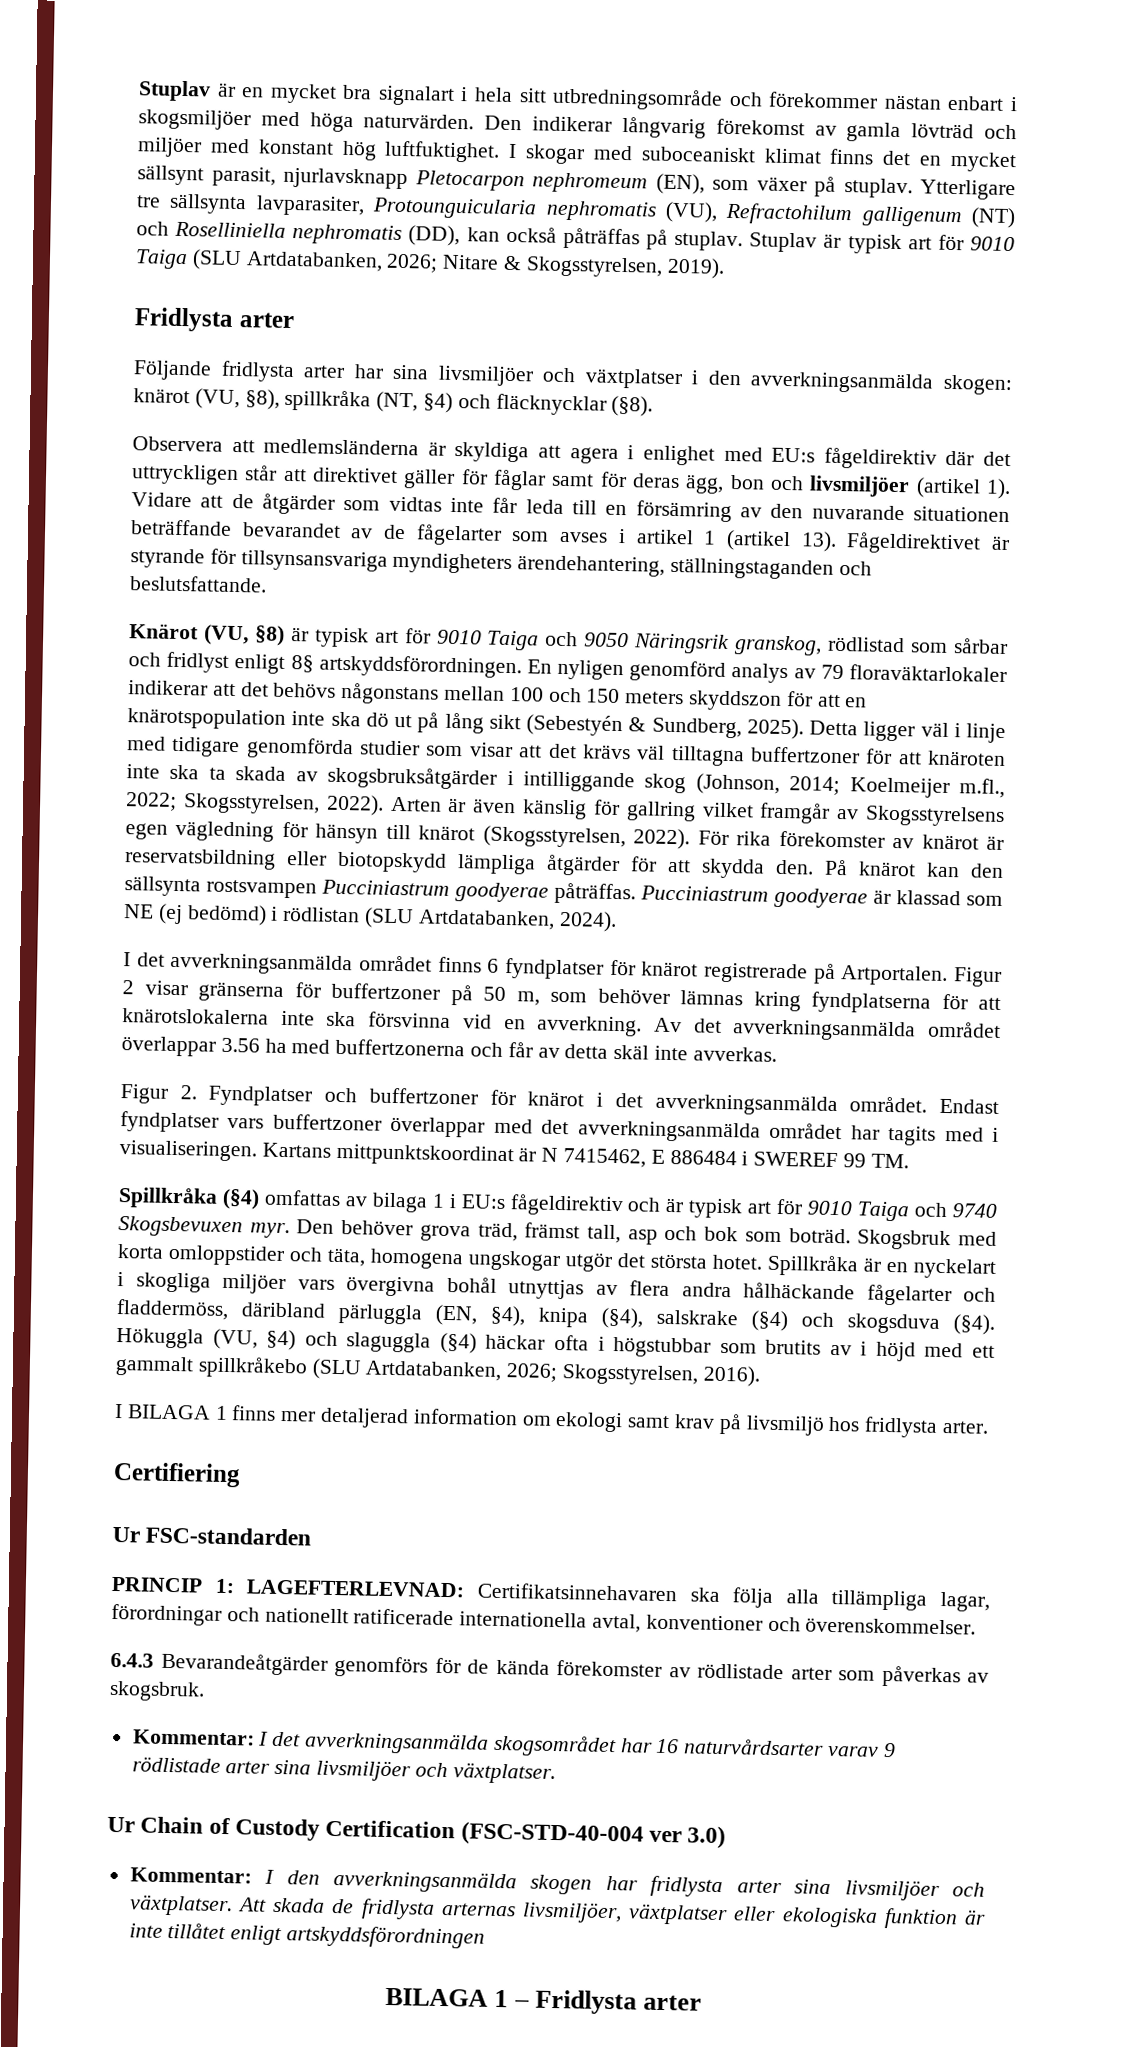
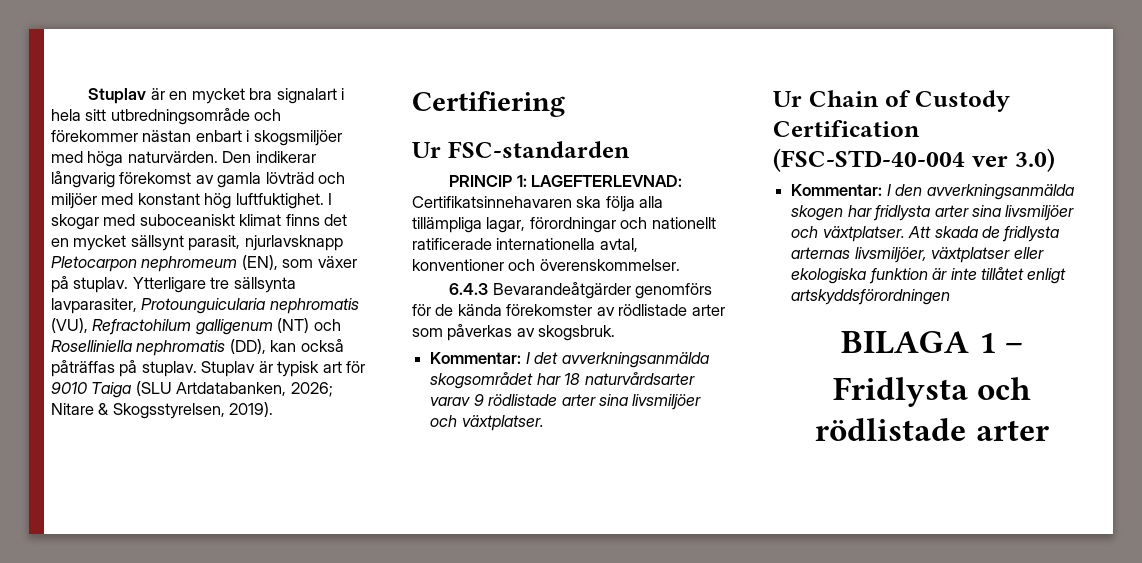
[134,307,295,332] [133,360,1013,396] [133,388,654,417] [132,436,1012,470] [131,464,1012,500] [131,492,1010,523] [130,519,1011,555] [130,548,872,580] [129,575,267,593] [129,623,1008,656] [128,651,1007,684] [128,680,868,711] [127,708,1006,744] [127,736,1006,767] [126,764,1005,799] [125,792,1005,828] [125,820,1004,850] [124,848,1004,879] [124,876,1003,909] [124,903,617,932] [123,952,1002,987] [122,980,1001,1014] [122,1008,1002,1042] [121,1036,777,1062] [120,1084,1000,1117] [120,1111,1000,1146] [119,1140,909,1169] [118,1187,998,1222] [118,1216,997,1251] [117,1243,996,1279] [117,1271,996,1307] [116,1298,995,1335] [116,1327,995,1362] [115,1355,760,1387] [114,1403,990,1438] // Fridlysta arter // Följande fridlysta arter har sina livsmiljöer och växtplatser i den avverkningsanmälda skogen: knärot (VU, §8), spillkråka (NT, §4) och fläcknycklar (§8). // Observera att medlemsländerna är skyldiga att agera i enlighet med EU:s fågeldirektiv där det uttryckligen står att direktivet gäller för fåglar samt för deras ägg, bon och livsmiljöer (artikel 1). Vidare att de åtgärder som vidtas inte får leda till en försämring av den nuvarande situationen beträffande bevarandet av de fågelarter som avses i artikel 1 (artikel 13). Fågeldirektivet är styrande för tillsynsansvariga myndigheters ärendehantering, ställningstaganden och beslutsfattande. // Knärot (VU, §8) är typisk art för 9010 Taiga och 9050 Näringsrik granskog, rödlistad som sårbar och fridlyst enligt 8§ artskyddsförordningen. En nyligen genomförd analys av 79 floraväktarlokaler indikerar att det behövs någonstans mellan 100 och 150 meters skyddszon för att en knärotspopulation inte ska dö ut på lång sikt (Sebestyén & Sundberg, 2025). Detta ligger väl i linje med tidigare genomförda studier som visar att det krävs väl tilltagna buffertzoner för att knäroten inte ska ta skada av skogsbruksåtgärder i intilliggande skog (Johnson, 2014; Koelmeijer m.fl., 2022; Skogsstyrelsen, 2022). Arten är även känslig för gallring vilket framgår av Skogsstyrelsens egen vägledning för hänsyn till knärot (Skogsstyrelsen, 2022). För rika förekomster av knärot är reservatsbildning eller biotopskydd lämpliga åtgärder för att skydda den. På knärot kan den sällsynta rostsvampen Pucciniastrum goodyerae påträffas. Pucciniastrum goodyerae är klassad som NE (ej bedömd) i rödlistan (SLU Artdatabanken, 2024). // I det avverkningsanmälda området finns 6 fyndplatser för knärot registrerade på Artportalen. Figur 2 visar gränserna för buffertzoner på 50 m, som behöver lämnas kring fyndplatserna för att knärotslokalerna inte ska försvinna vid en avverkning. Av det avverkningsanmälda området överlappar 3.56 ha med buffertzonerna och får av detta skäl inte avverkas. // Figur 2. Fyndplatser och buffertzoner för knärot i det avverkningsanmälda området. Endast fyndplatser vars buffertzoner överlappar med det avverkningsanmälda området har tagits med i visualiseringen. Kartans mittpunktskoordinat är N 7415462, E 886484 i SWEREF 99 TM. // Spillkråka (§4) omfattas av bilaga 1 i EU:s fågeldirektiv och är typisk art för 9010 Taiga och 9740 Skogsbevuxen myr. Den behöver grova träd, främst tall, asp och bok som boträd. Skogsbruk med korta omloppstider och täta, homogena ungskogar utgör det största hotet. Spillkråka är en nyckelart i skogliga miljöer vars övergivna bohål utnyttjas av flera andra hålhäckande fågelarter och fladdermöss, däribland pärluggla (EN, §4), knipa (§4), salskrake (§4) och skogsduva (§4). Hökuggla (VU, §4) och slaguggla (§4) häckar ofta i högstubbar som brutits av i höjd med ett gammalt spillkråkebo (SLU Artdatabanken, 2026; Skogsstyrelsen, 2016). // I BILAGA 1 finns mer detaljerad information om ekologi samt krav på livsmiljö hos fridlysta arter. -> (274, 409) none
[655,1738,680,1754] 16 -> [564,373,581,385] 18
[534,1989,637,2015] Fridlysta -> [832,377,1032,407] [815,418,967,441] // Fridlysta och rödlistade

